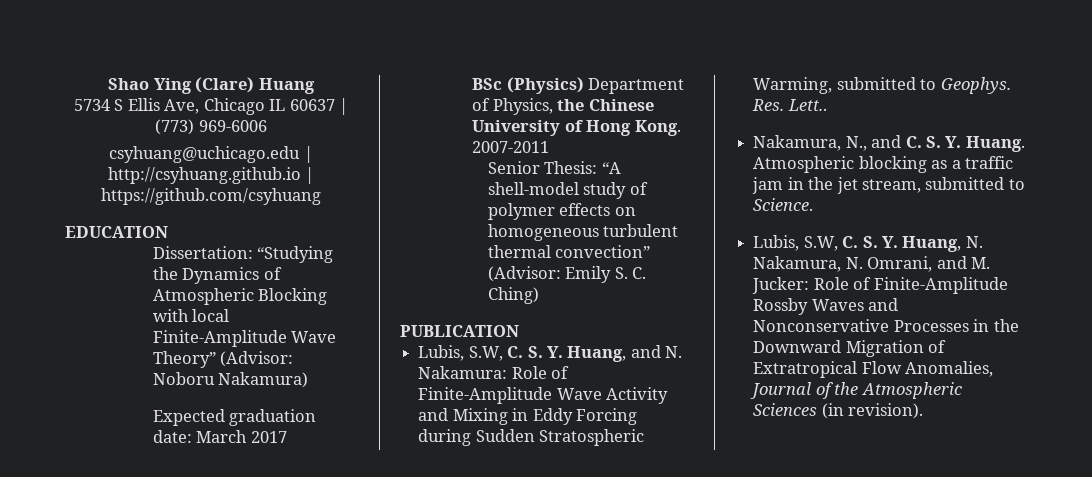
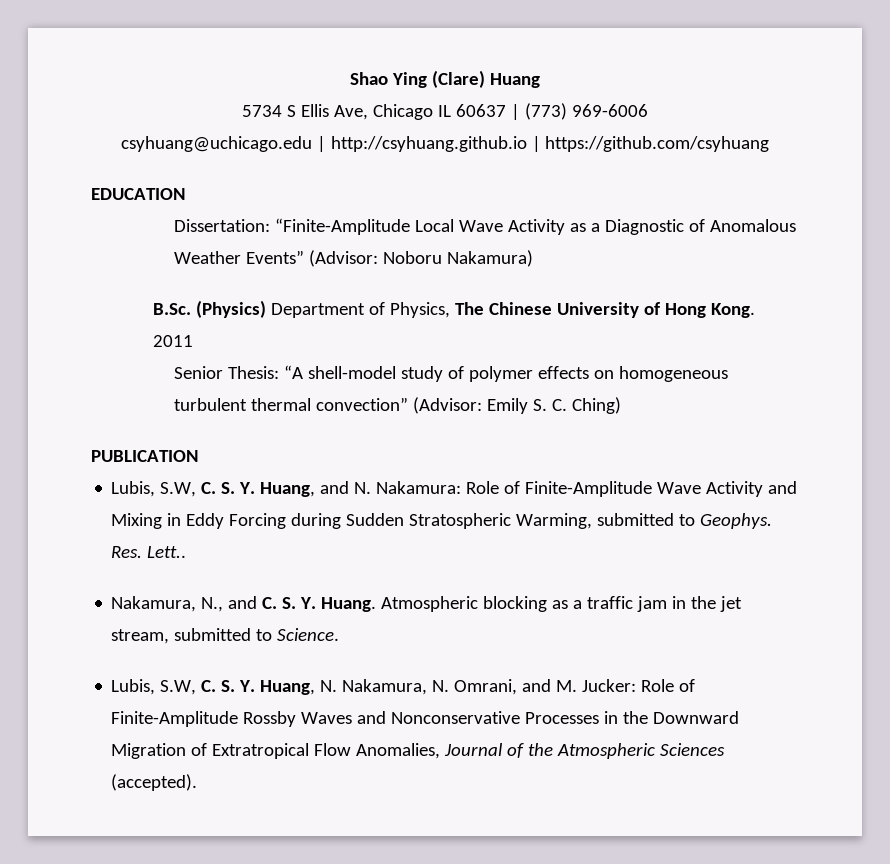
[257,246,334,263] [152,267,282,284] [152,288,328,305] [152,309,230,322] [152,330,337,347] [152,351,294,368] [152,372,309,388] [152,409,317,426] [152,430,287,443] [472,78,503,90] “Studying the Dynamics of Atmospheric Blocking with local Finite-Amplitude Wave Theory” (Advisor: Noboru Nakamura) // Expected graduation date: March 2017 // BSc -> [275,218,797,235] [174,250,534,267] [153,303,192,315] “Finite-Amplitude Local Wave Activity as a Diagnostic of Anomalous Weather Events” (Advisor: Noboru Nakamura) // B.Sc.
[557,99,585,111] the -> [455,302,485,315] The
[472,141,550,153] 2007-2011 -> [153,335,194,347] 2011
[821,403,924,419] (in revision). -> [111,774,198,791] (accepted).

